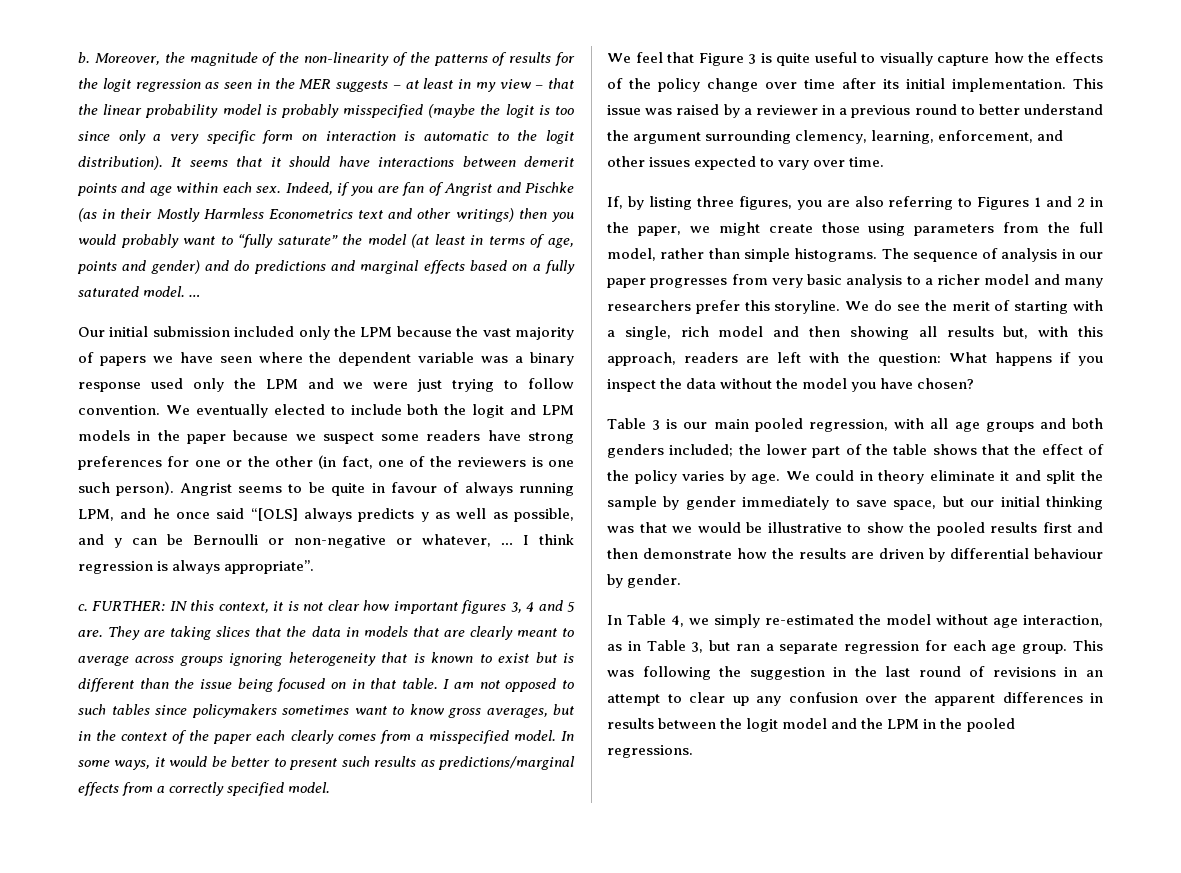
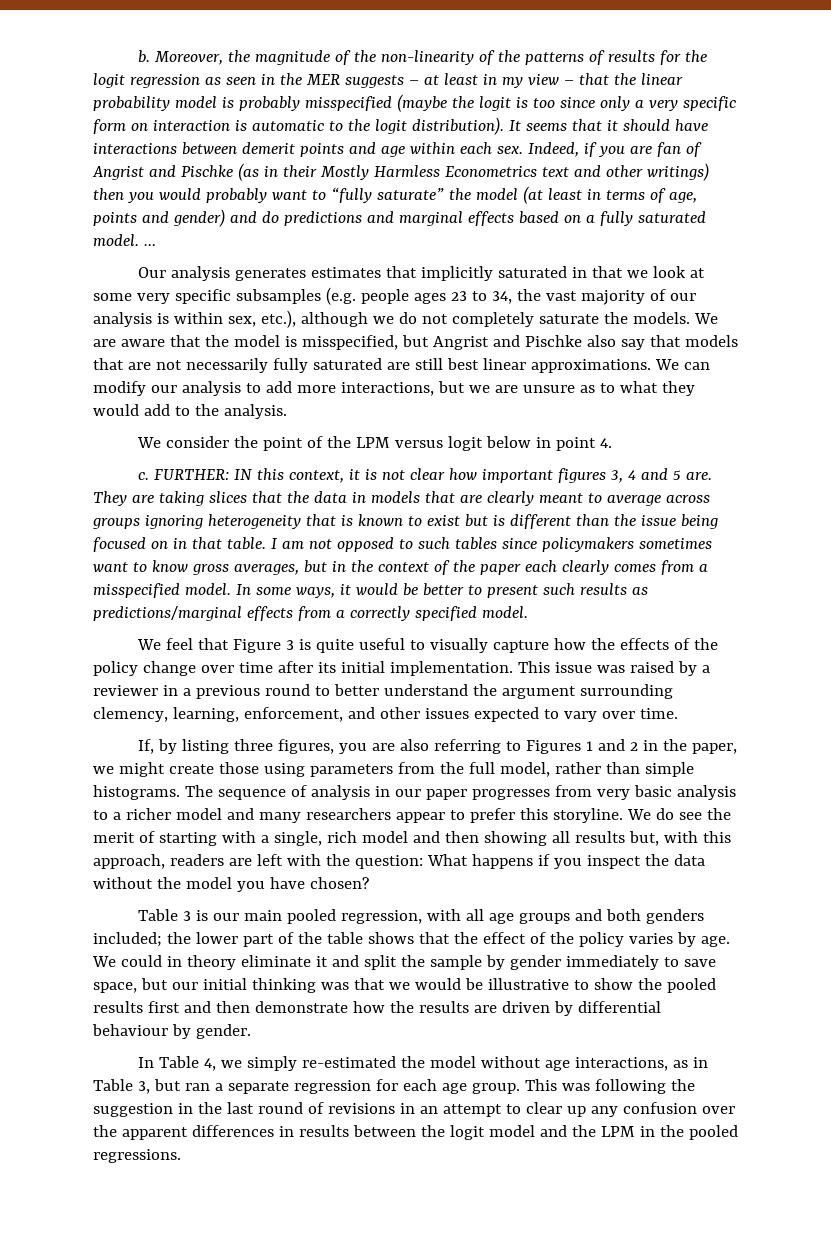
[109,326,574,340] [78,352,575,366] [78,378,575,392] [78,404,574,418] [78,430,574,444] [78,455,574,470] [78,481,575,496] [78,508,574,522] [78,534,574,548] [78,560,315,574] initial submission included only the LPM because the vast majority of papers we have seen where the dependent variable was a binary response used only the LPM and we were just trying to follow convention. We eventually elected to include both the logit and LPM models in the paper because we suspect some readers have strong preferences for one or the other (in fact, one of the reviewers is one such person). Angrist seems to be quite in favour of always running LPM, and he once said “[OLS] always predicts y as well as possible, and y can be Bernoulli or non-negative or whatever, … I think regression is always appropriate”. -> [171,266,706,281] [93,287,696,305] [93,310,718,328] [93,335,738,350] [93,358,710,373] [93,381,695,396] [93,404,287,419] [137,436,613,451] analysis generates estimates that implicitly saturated in that we look at some very specific subsamples (e.g. people ages 23 to 34, the vast majority of our analysis is within sex, etc.), although we do not completely saturate the models. We are aware that the model is misspecified, but Angrist and Pischke also say that models that are not necessarily fully saturated are still best linear approximations. We can modify our analysis to add more interactions, but we are unsure as to what they would add to the analysis. // We consider the point of the LPM versus logit below in point 4.
(691, 305) none -> [395,810,465,823] appear to
[1023,615,1103,627] interaction, -> [575,1057,669,1071] interactions,

